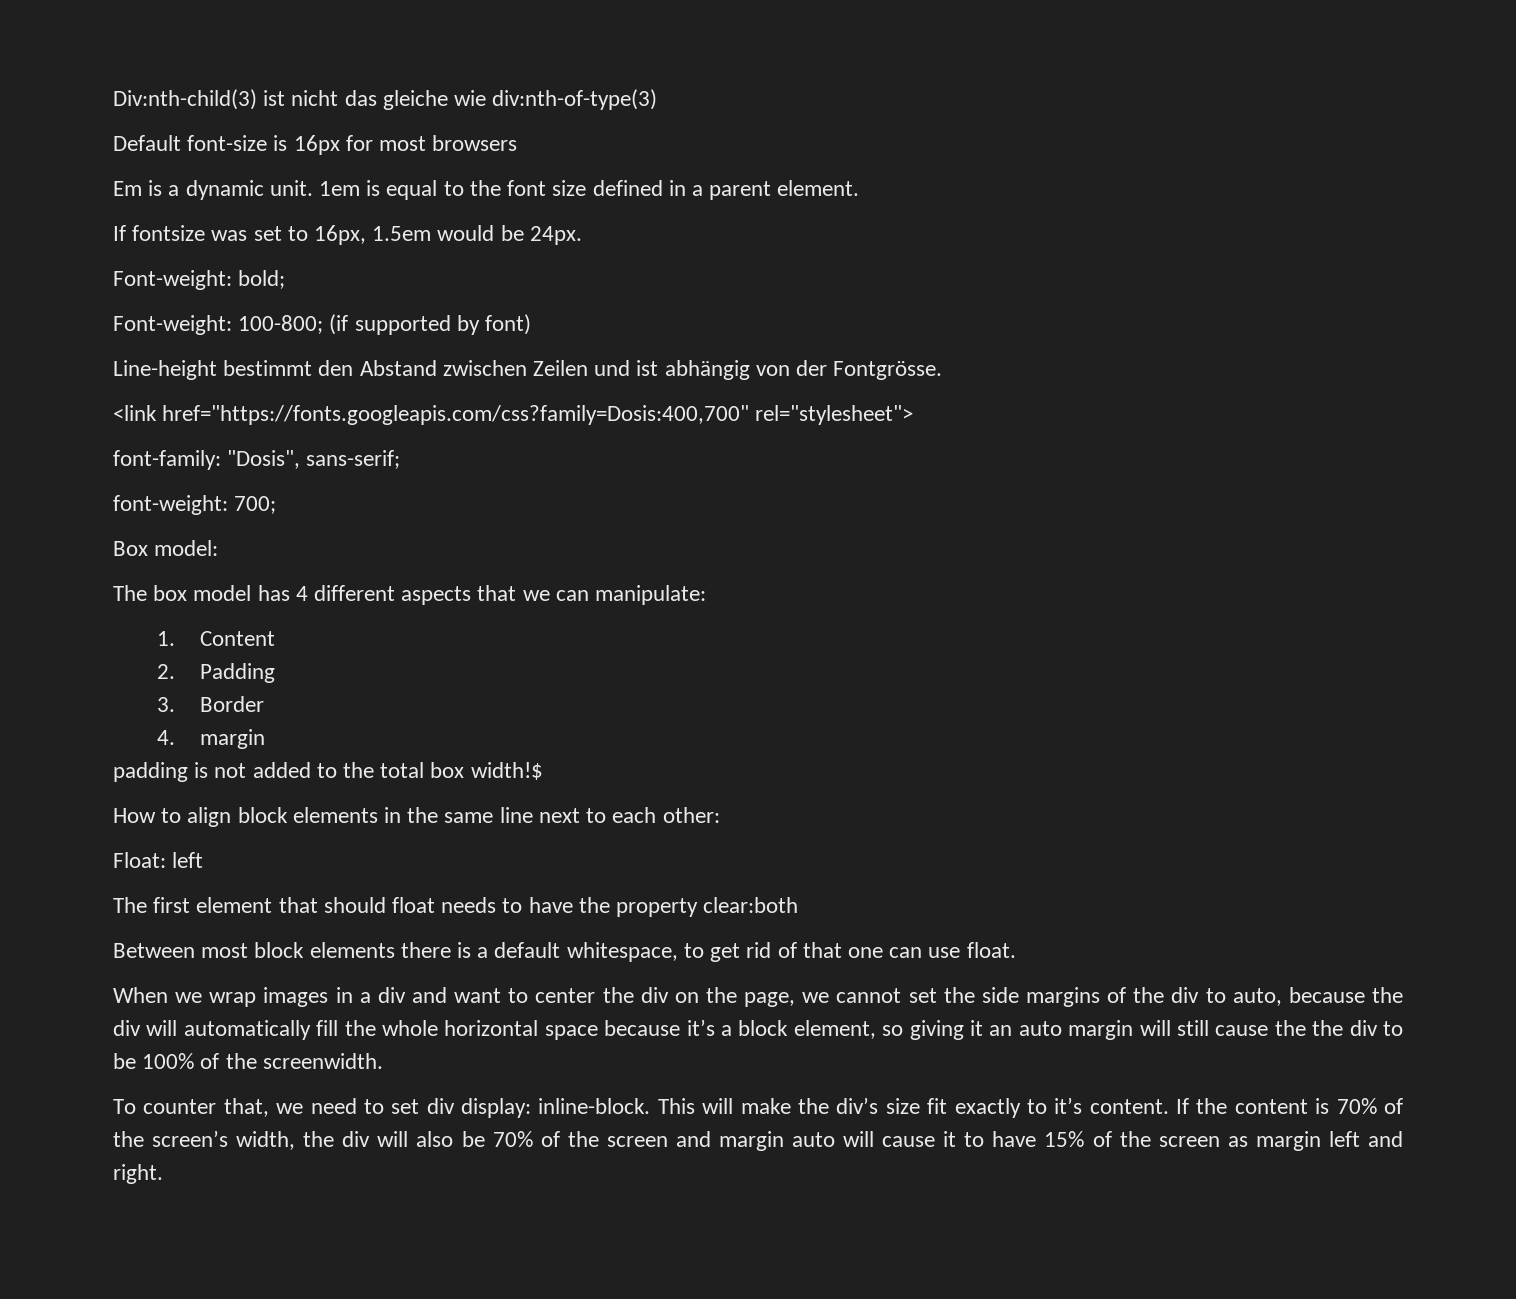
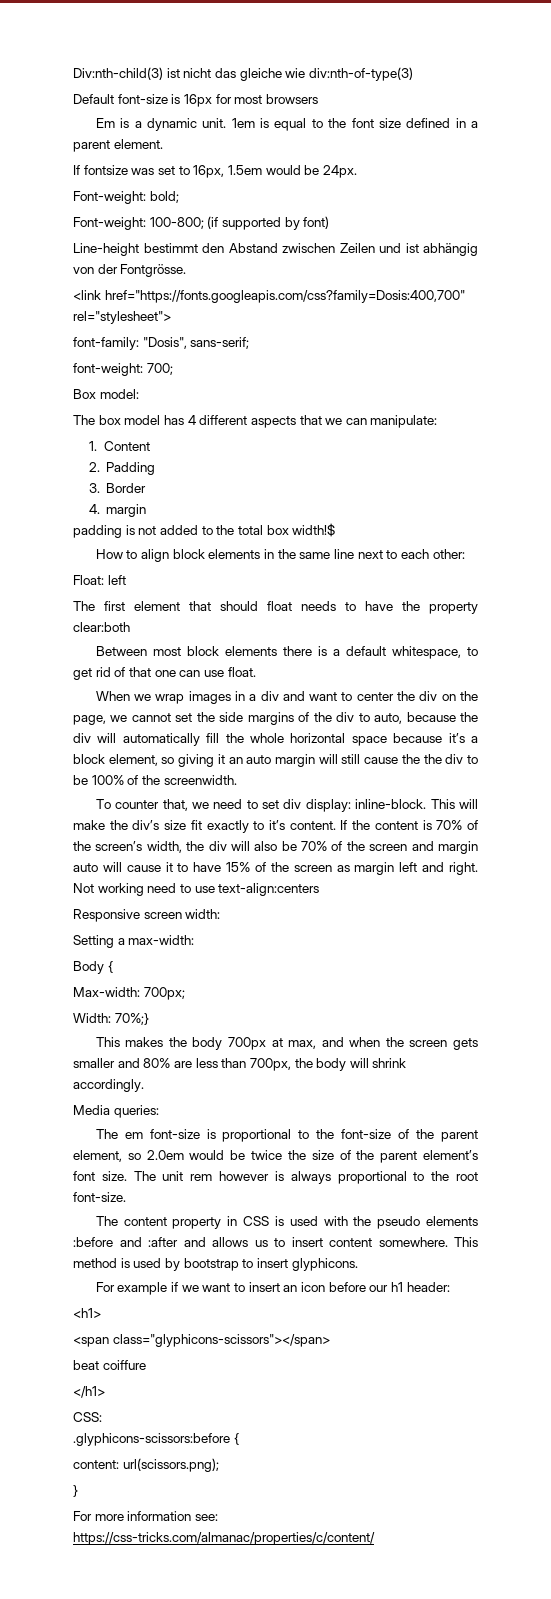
(163, 1174) none -> [73,883,320,896] [73,909,221,922] [73,935,195,948] [73,961,113,974] [73,987,185,1000] [73,1013,149,1025] [95,1037,478,1050] [73,1058,407,1071] [73,1079,144,1092] [73,1105,159,1118] [95,1129,478,1142] [73,1150,478,1163] [73,1171,478,1184] [73,1192,126,1202] [95,1216,479,1229] [73,1237,478,1247] [73,1258,358,1271] [95,1282,450,1295] [73,1308,101,1318] [73,1334,330,1347] [73,1360,146,1370] [73,1386,105,1398] [73,1412,102,1422] [73,1433,239,1446] [73,1458,219,1472] [73,1485,78,1497] [73,1511,218,1521] [73,1532,375,1545] Not working need to use text-align:centers // Responsive screen width: // Setting a max-width: // Body { // Max-width: 700px; // Width: 70%;} // This makes the body 700px at max, and when the screen gets smaller and 80% are less than 700px, the body will shrink accordingly. // Media queries: // The em font-size is proportional to the font-size of the parent element, so 2.0em would be twice the size of the parent element’s font size. The unit rem however is always proportional to the root font-size. // The content property in CSS is used with the pseudo elements :before and :after and allows us to insert content somewhere. This method is used by bootstrap to insert glyphicons. // For example if we want to insert an icon before our h1 header: // <h1> // <span class="glyphicons-scissors"></span> // beat coiffure // </h1> // CSS: // .glyphicons-scissors:before { // content: url(scissors.png); // } // For more information see: https://css-tricks.com/almanac/properties/c/content/

